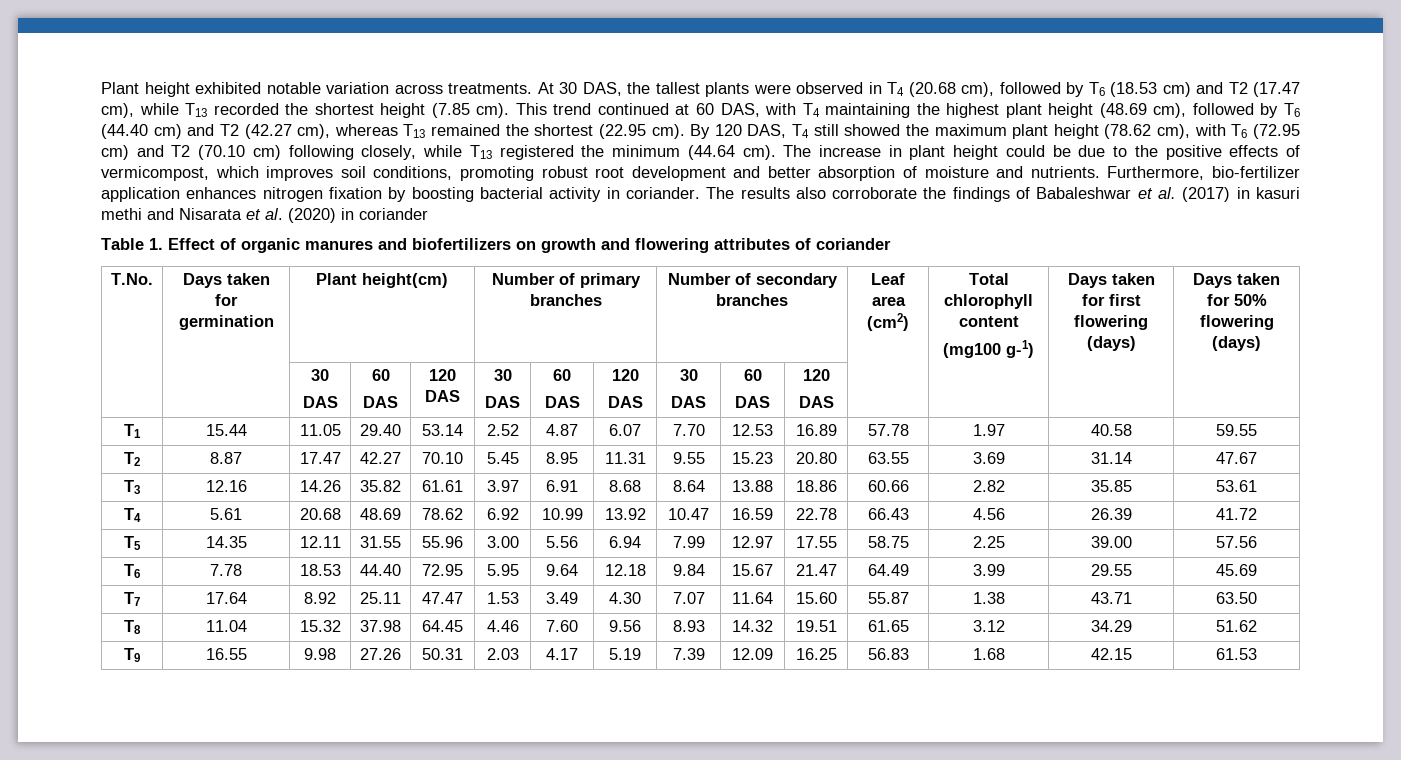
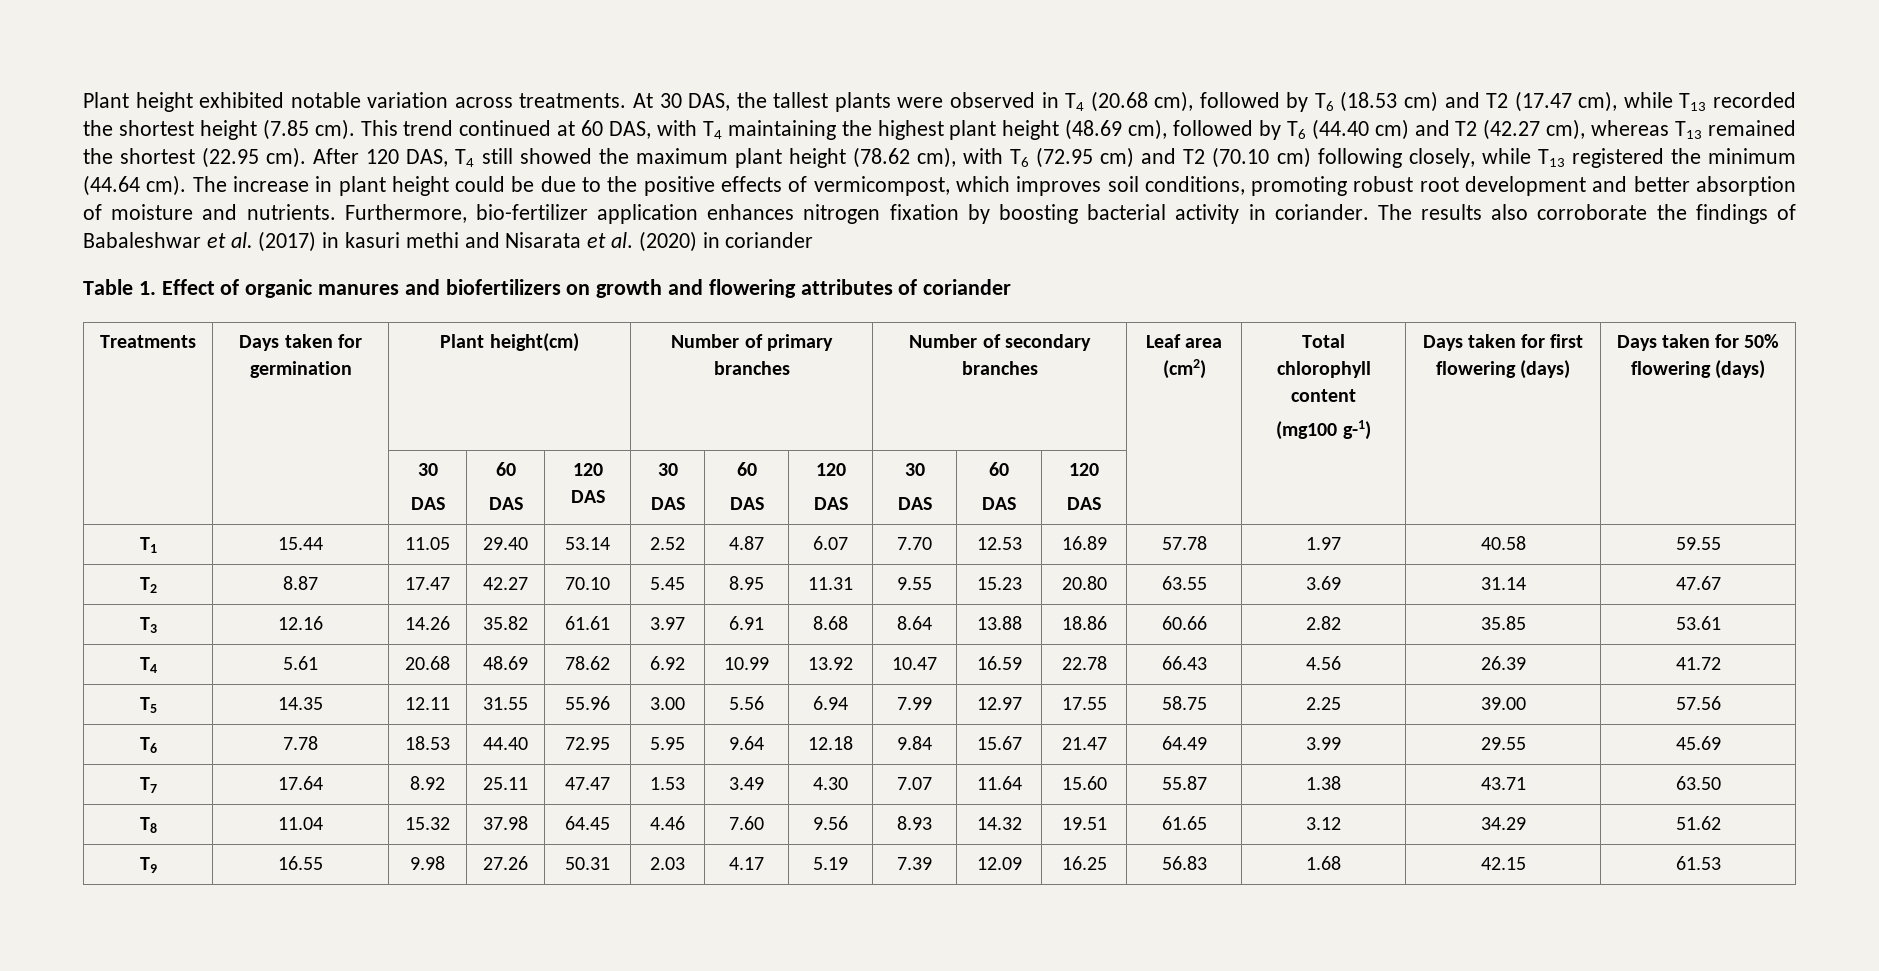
[690,124,711,139] By -> [313,148,360,164] After
[111,273,153,285] T.No. -> [100,335,196,348] Treatments

